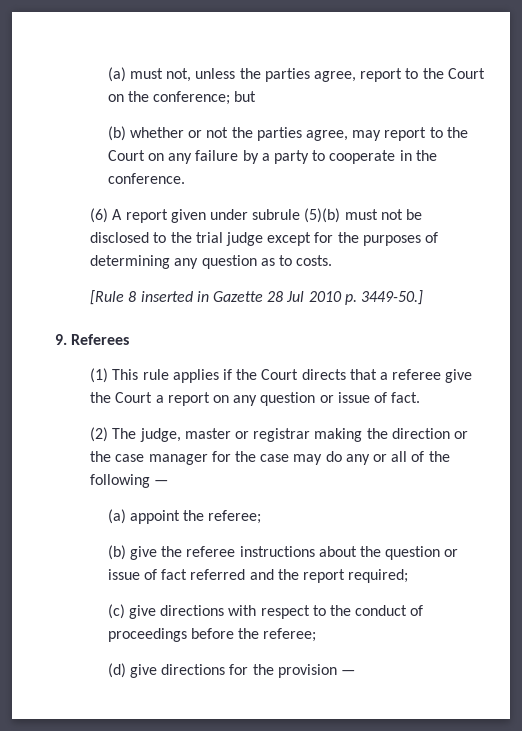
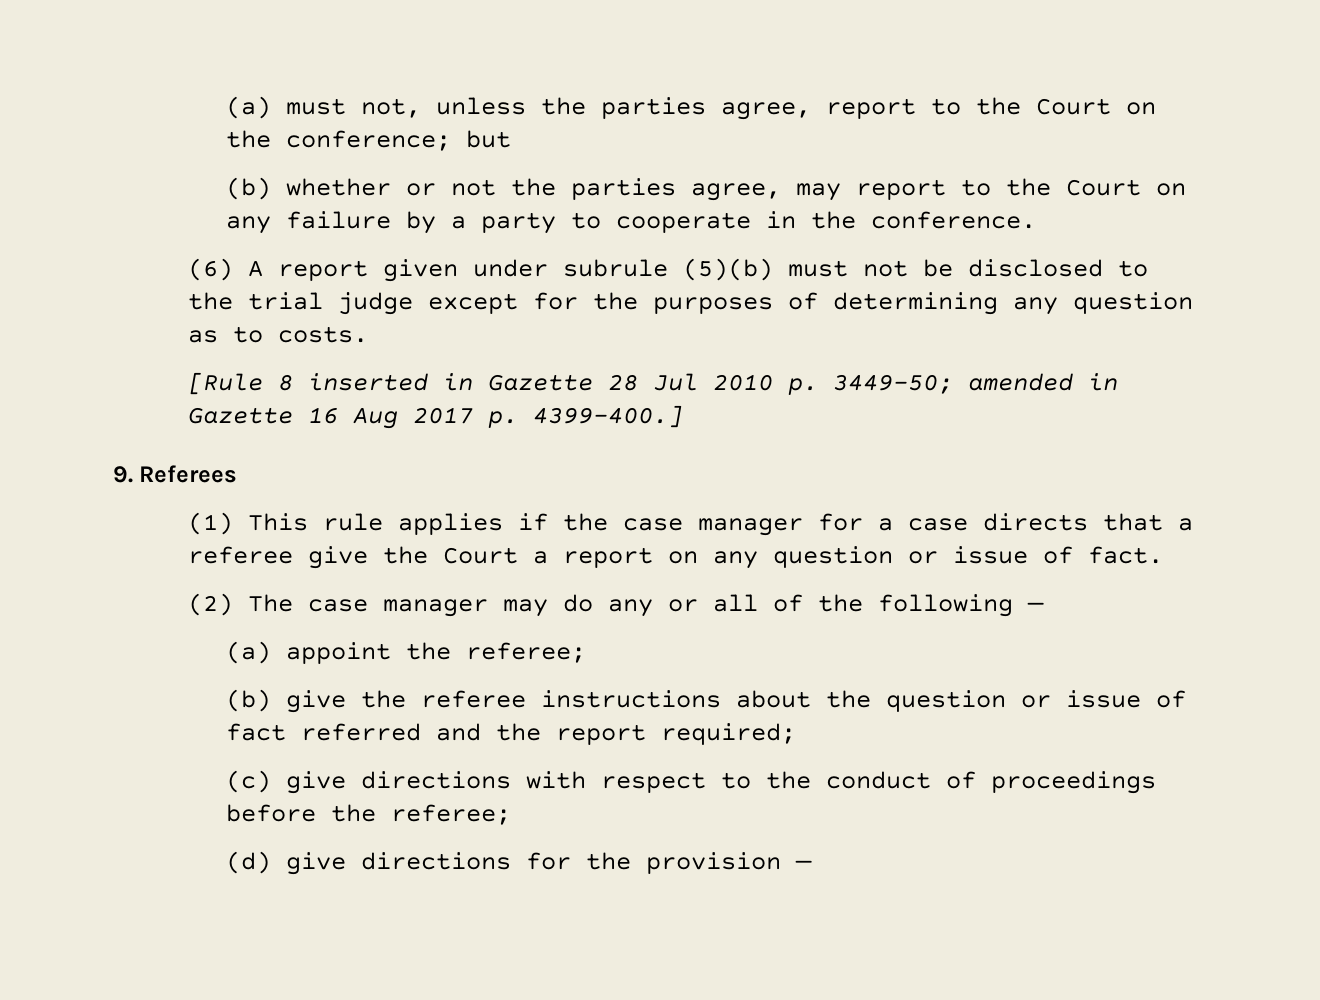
[360,290,423,305] 3449-50.] -> [833,373,1119,394] [188,405,684,429] 3449-50; amended in Gazette 16 Aug 2017 p. 4399-400.]
[261,369,299,380] Court -> [623,513,969,536] case manager for a case
[139,428,468,442] [90,451,290,465] judge, master or registrar making the direction or the case manager for the case -> [308,599,489,617] case manager

